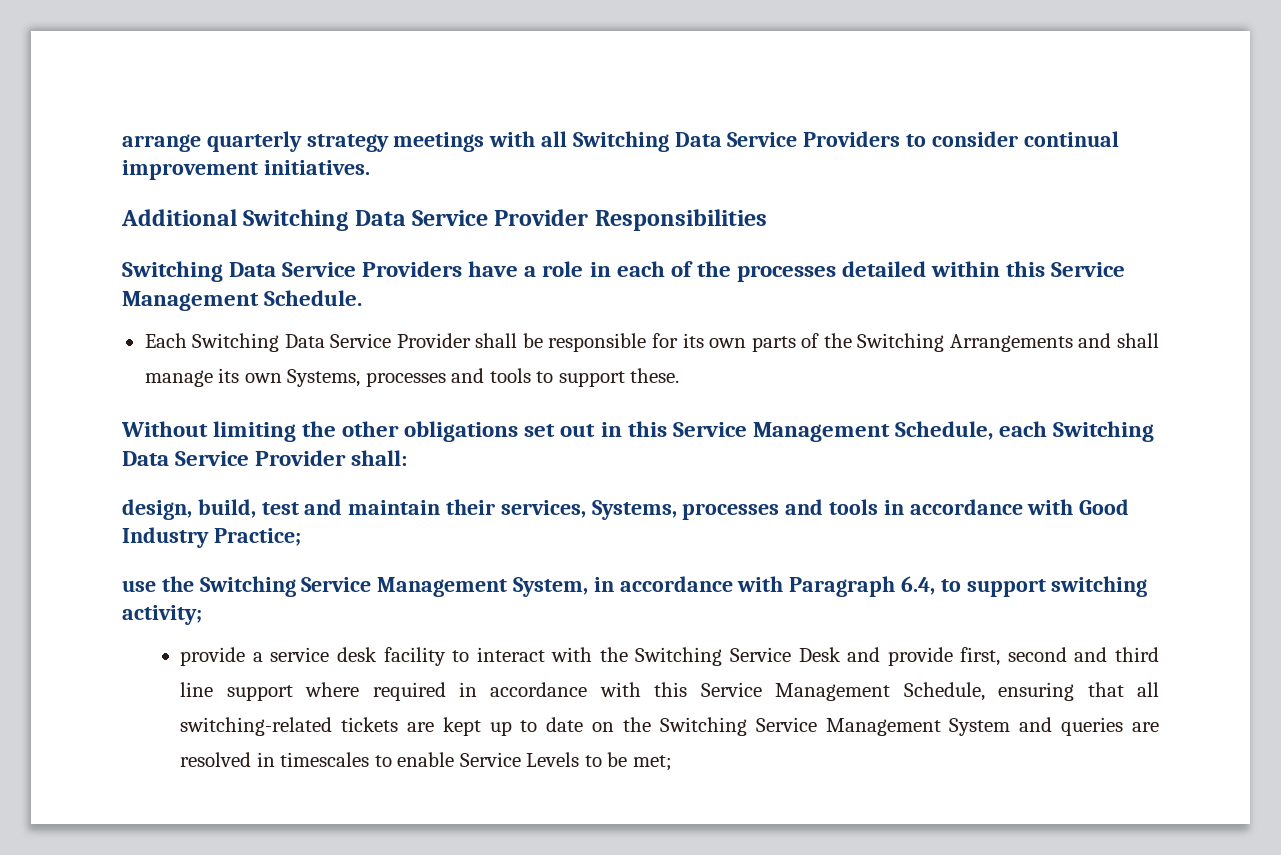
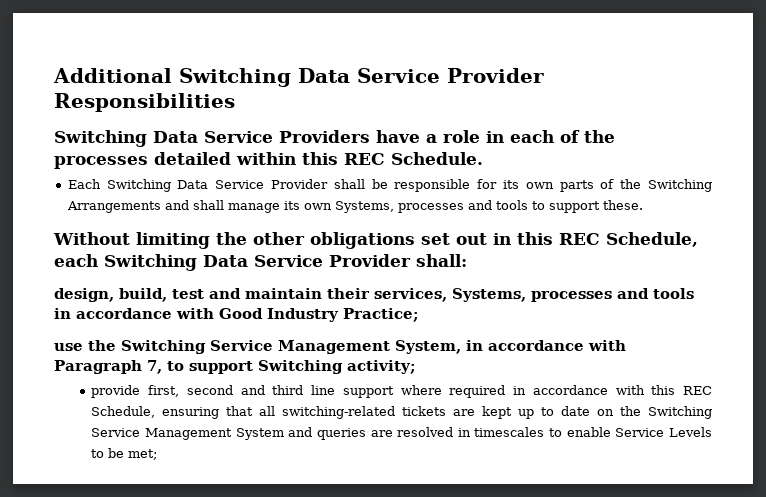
[122,131,1119,152] [122,160,370,180] arrange quarterly strategy meetings with all Switching Data Service Providers to consider continual improvement initiatives. // -> (53, 75) none
[1051,262,1126,277] [122,291,259,311] Service Management -> [344,153,385,165] REC
[672,422,890,442] Service Management -> [559,233,600,245] REC
[901,576,1148,597] 6.4, to support switching -> [147,360,343,374] 7, to support Switching
[252,647,953,666] a service desk facility to interact with the Switching Service Desk and provide -> (141, 391) none
[700,682,891,701] Service Management -> [683,386,712,395] REC

